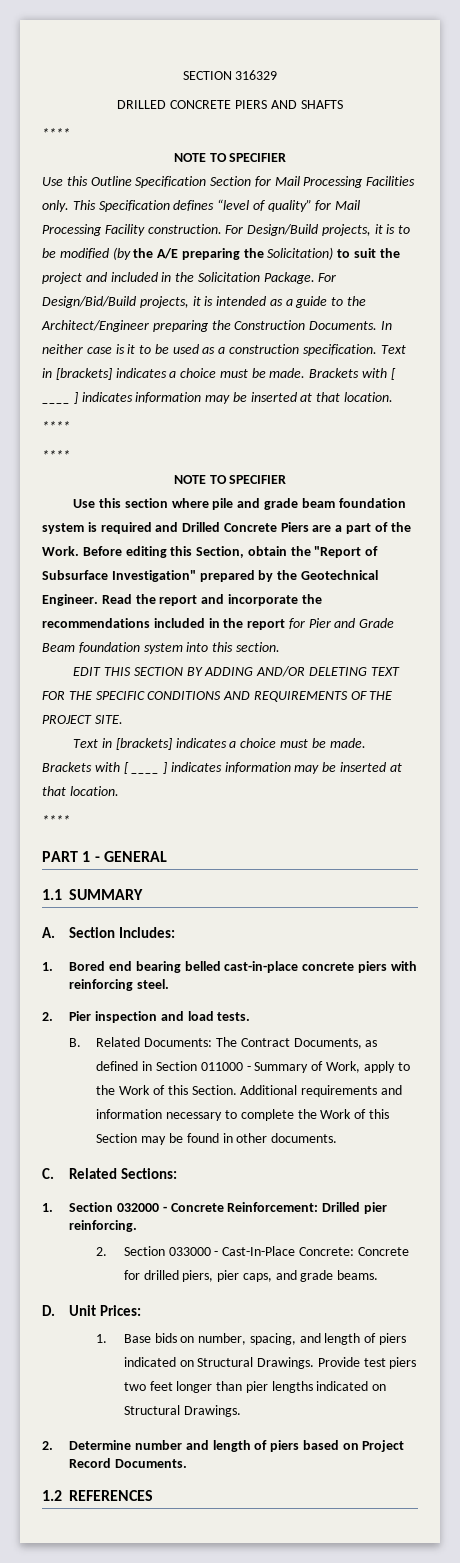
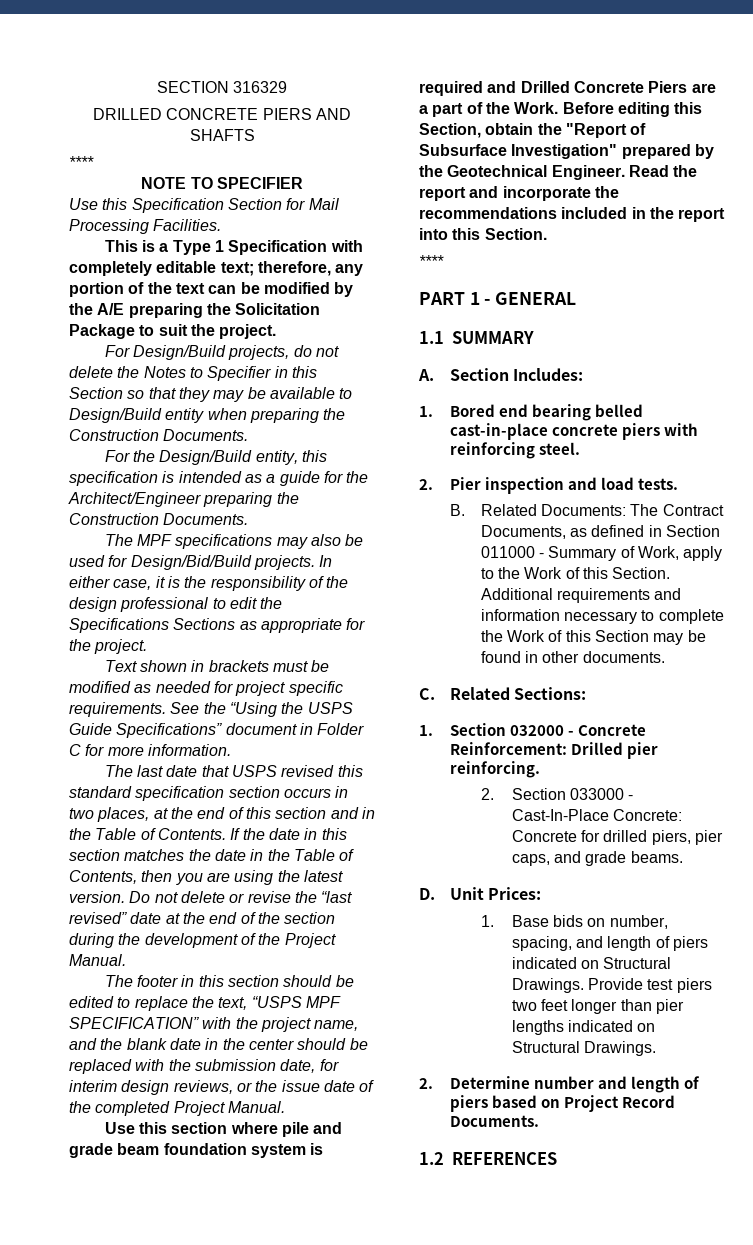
[90,176,132,186] Outline -> (128, 204) none
[366,176,416,186] [42,199,361,212] [42,224,411,236] [42,247,131,260] Facilities only. This Specification defines “level of quality” for Mail Processing Facility construction. For Design/Build projects, it is to be modified (by -> [153,219,222,231] [104,240,363,255] [69,261,364,276] [69,282,354,297] Facilities. // This is a Type 1 Specification with completely editable text; therefore, any portion of the text can be modified by
[267,247,334,260] Solicitation) -> [235,303,321,315] [69,324,135,339] Solicitation Package
[42,272,337,284] [42,296,201,308] project and included in the Solicitation Package. For Design/Bid/Build projects, it -> [219,324,277,339] [104,345,340,360] [69,366,317,381] [69,387,353,402] [69,408,346,423] [69,429,249,441] [104,450,328,465] [69,471,158,486] project. // For Design/Build projects, do not delete the Notes to Specifier in this Section so that they may be available to Design/Build entity when preparing the Construction Documents. // For the Design/Build entity, this specification
[331,297,344,306] to -> [323,471,343,483] for
[380,321,392,330] [42,344,406,356] [42,368,396,380] [42,392,394,404] [42,421,70,431] [42,450,70,460] [173,475,287,484] In neither case is it to be used as a construction specification. Text in [brackets] indicates a choice must be made. Brackets with [ ____ ] indicates information may be inserted at that location. // **** // **** // NOTE TO SPECIFIER -> [104,534,364,549] [69,555,333,570] [69,576,349,591] [69,597,283,612] [69,618,366,633] [69,639,148,654] [104,660,330,672] [69,681,343,696] [69,702,353,717] [69,723,365,738] [69,744,231,756] [104,765,363,777] [69,786,349,801] [69,807,375,822] [69,828,347,840] [69,849,355,861] [69,870,343,885] [69,891,353,903] [69,912,336,924] [69,933,336,948] [69,954,126,966] [104,975,354,987] [69,996,341,1011] [69,1017,359,1032] [69,1038,368,1050] [69,1059,339,1074] [69,1080,375,1095] [69,1101,285,1116] // The MPF specifications may also be used for Design/Bid/Build projects. In either case, it is the responsibility of the design professional to edit the Specifications Sections as appropriate for the project. // Text shown in brackets must be modified as needed for project specific requirements. See the “Using the USPS Guide Specifications” document in Folder C for more information. // The last date that USPS revised this standard specification section occurs in two places, at the end of this section and in the Table of Contents. If the date in this section matches the date in the Table of Contents, then you are using the latest version. Do not delete or revise the “last revised” date at the end of the section during the development of the Project Manual. // The footer in this section should be edited to replace the text, “USPS MPF SPECIFICATION” with the project name, and the blank date in the center should be replaced with the submission date, for interim design reviews, or the issue date of the completed Project Manual.
[288,618,395,629] [42,642,280,654] [73,666,400,677] [42,691,393,702] [42,715,123,724] [73,738,366,750] [42,762,402,774] [42,786,119,796] for Pier and Grade Beam foundation system into this section. // EDIT THIS SECTION BY ADDING AND/OR DELETING TEXT FOR THE SPECIFIC CONDITIONS AND REQUIREMENTS OF THE PROJECT SITE. // Text in [brackets] indicates a choice must be made. Brackets with [ ____ ] indicates information may be inserted at that location. -> [419,228,547,240] into this Section.

